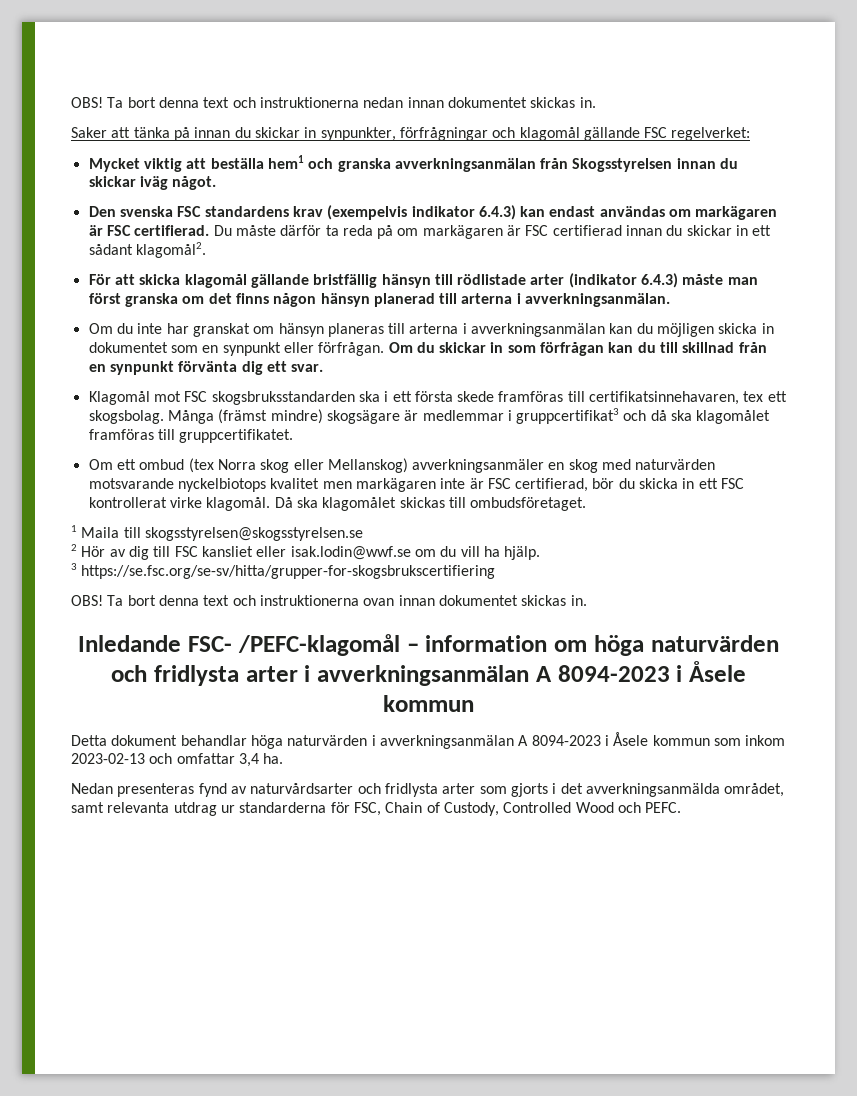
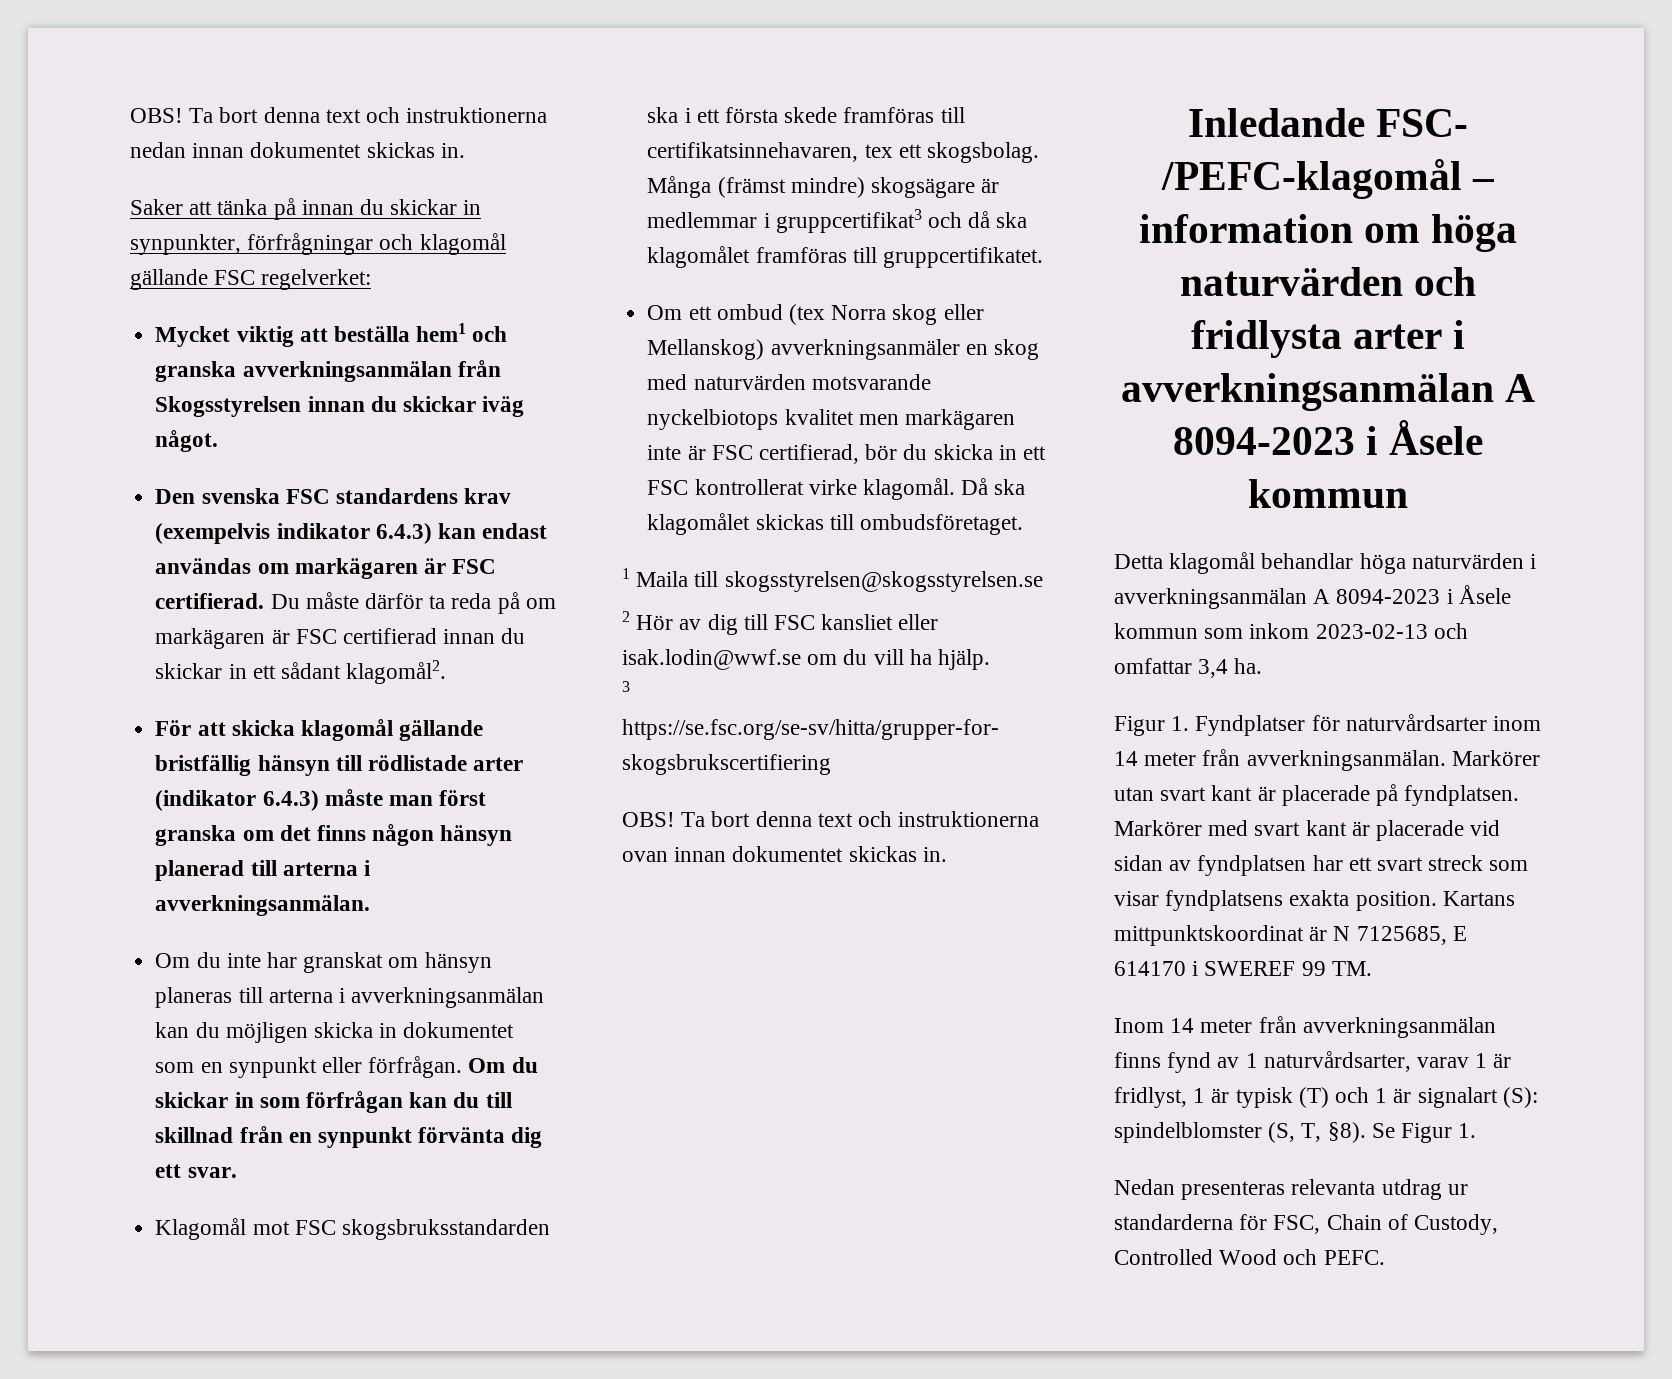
[111,735,178,746] dokument -> [1169,552,1256,574] klagomål
[71,783,785,797] [71,802,104,813] Nedan presenteras fynd av naturvårdsarter och fridlysta arter som gjorts i det avverkningsanmälda området, samt -> [1114,714,1542,736] [1114,749,1540,771] [1114,784,1520,806] [1114,820,1501,841] [1114,855,1529,876] [1114,890,1515,911] [1114,925,1467,946] [1114,961,1372,976] [1114,1016,1496,1038] [1114,1051,1512,1073] [1114,1087,1538,1108] [1114,1122,1477,1143] [1114,1179,1286,1200] Figur 1. Fyndplatser för naturvårdsarter inom 14 meter från avverkningsanmälan. Markörer utan svart kant är placerade på fyndplatsen. Markörer med svart kant är placerade vid sidan av fyndplatsen har ett svart streck som visar fyndplatsens exakta position. Kartans mittpunktskoordinat är N 7125685, E 614170 i SWEREF 99 TM. // Inom 14 meter från avverkningsanmälan finns fynd av 1 naturvårdsarter, varav 1 är fridlyst, 1 är typisk (T) och 1 är signalart (S): spindelblomster (S, T, §8). Se Figur 1. // Nedan presenteras

